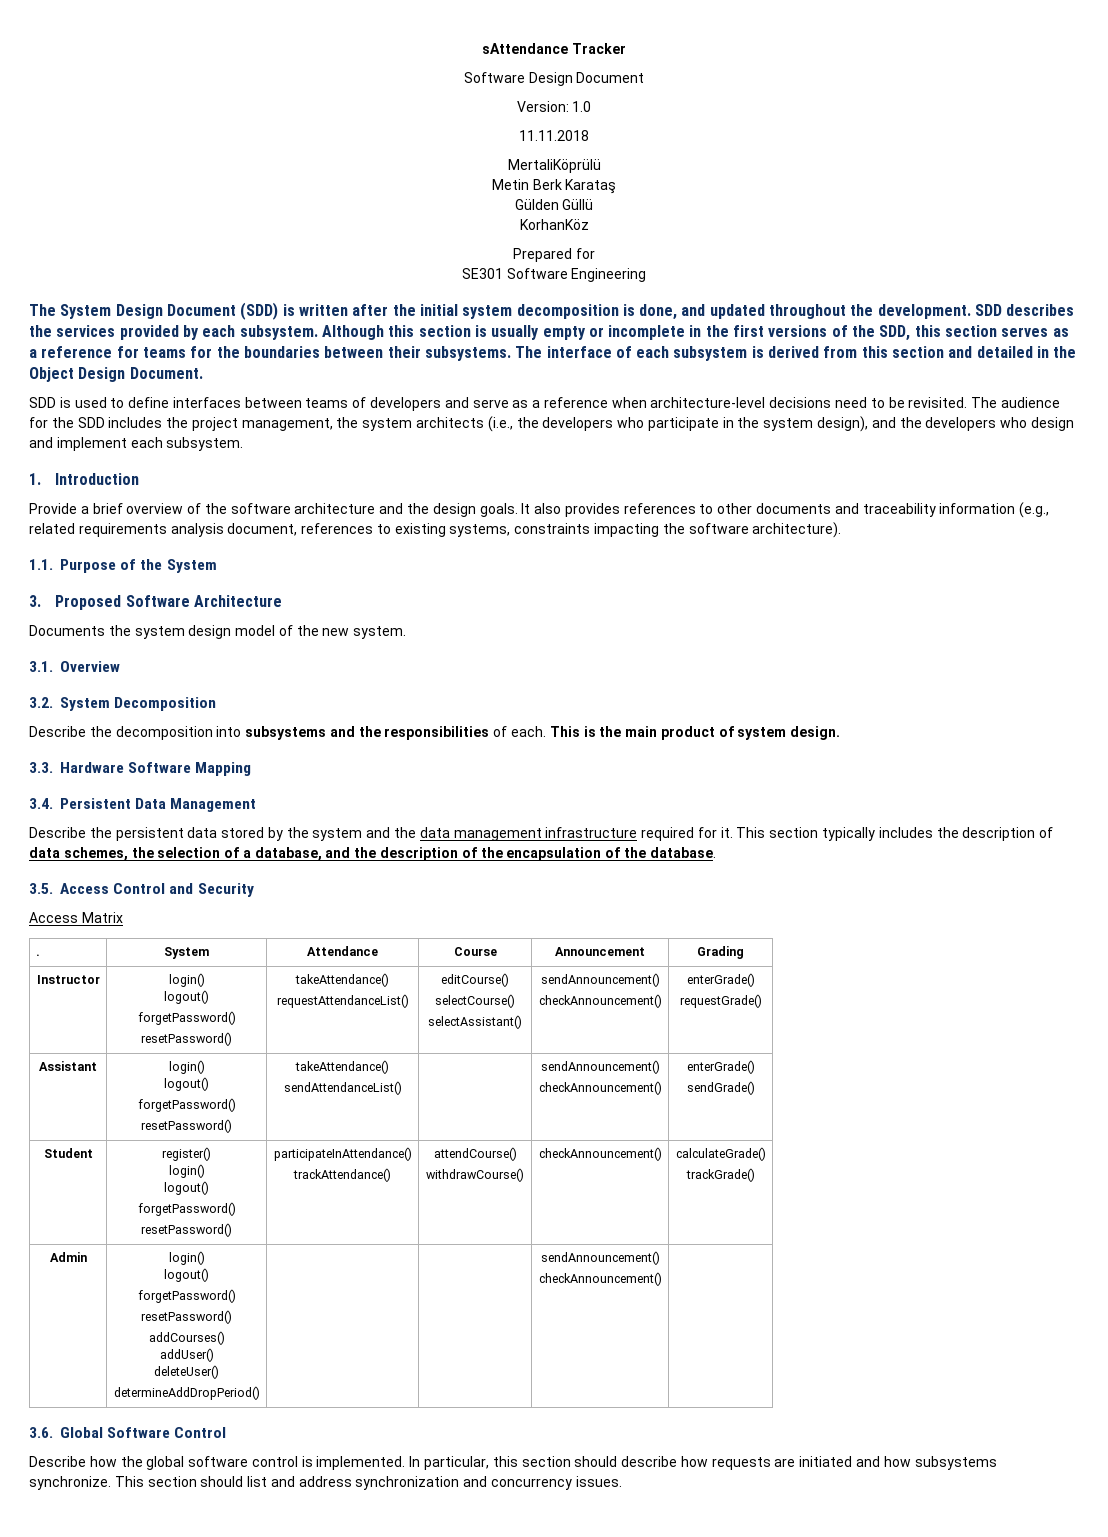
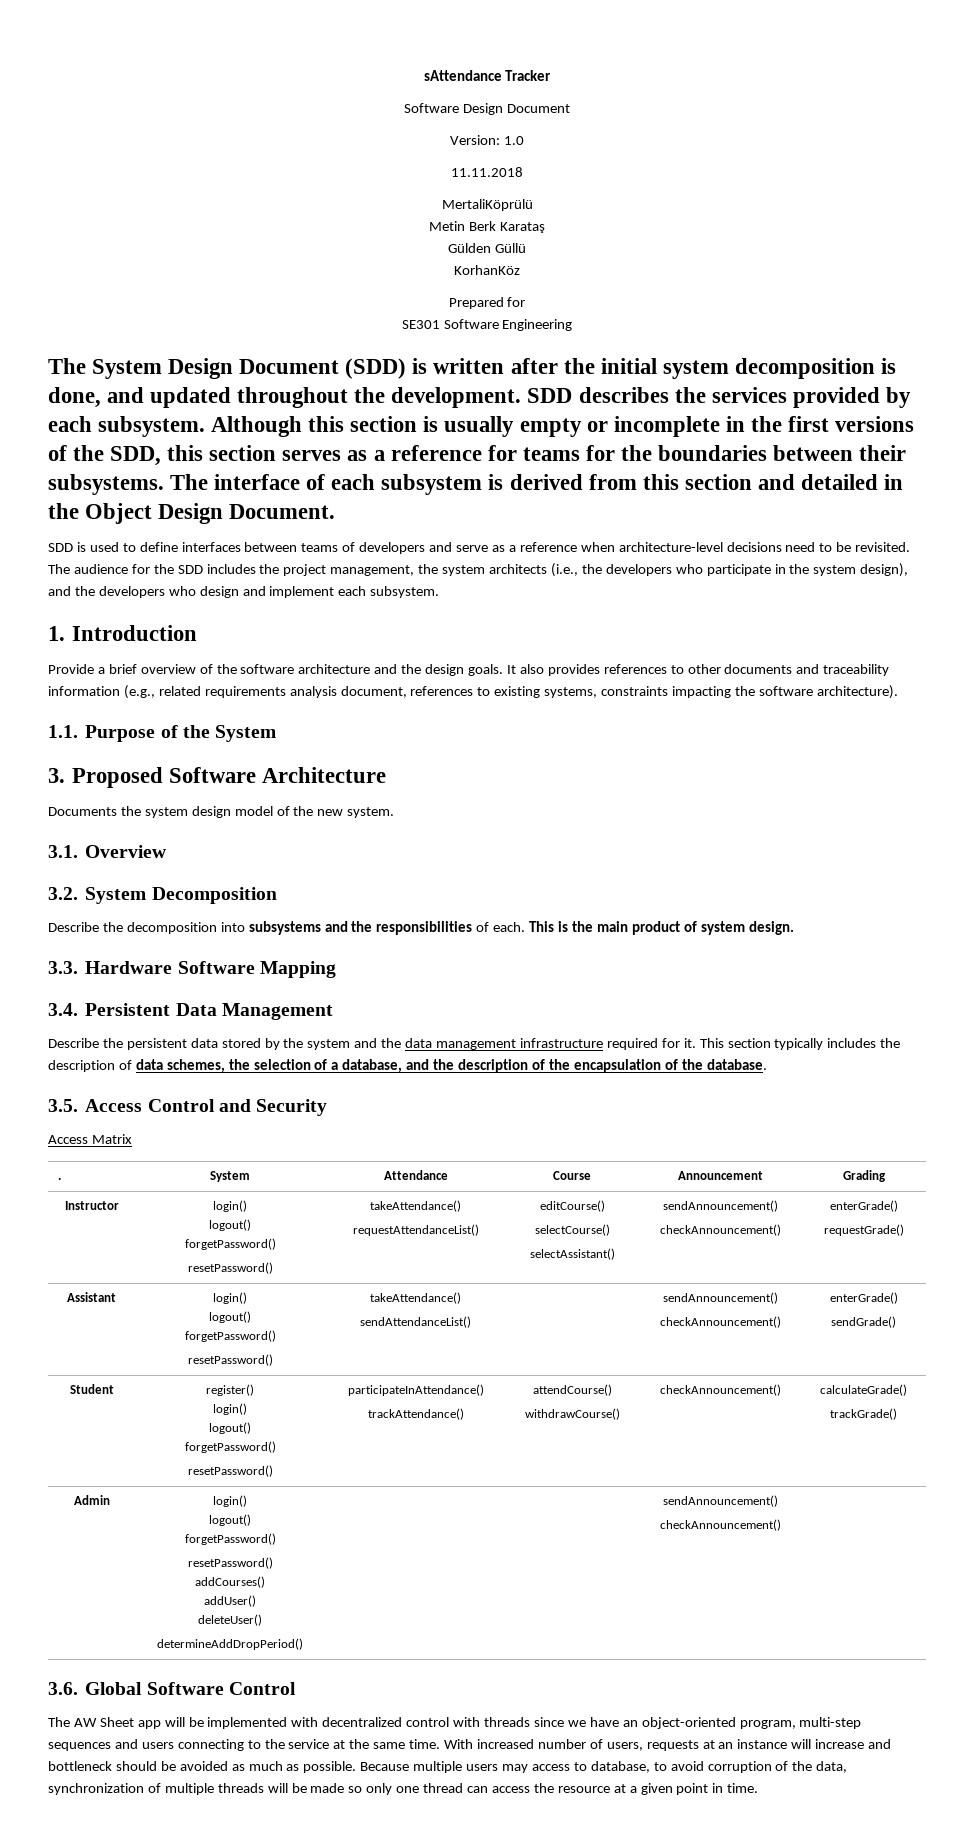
[29,1456,997,1470] [29,1476,622,1490] Describe how the global software control is implemented. In particular, this section should describe how requests are initiated and how subsystems synchronize. This section should list and address synchronization and concurrency issues. -> [48,1717,862,1729] [48,1739,892,1751] [48,1761,848,1773] [48,1783,759,1795] The AW Sheet app will be implemented with decentralized control with threads since we have an object-oriented program, multi-step sequences and users connecting to the service at the same time. With increased number of users, requests at an instance will increase and bottleneck should be avoided as much as possible. Because multiple users may access to database, to avoid corruption of the data, synchronization of multiple threads will be made so only one thread can access the resource at a given point in time.

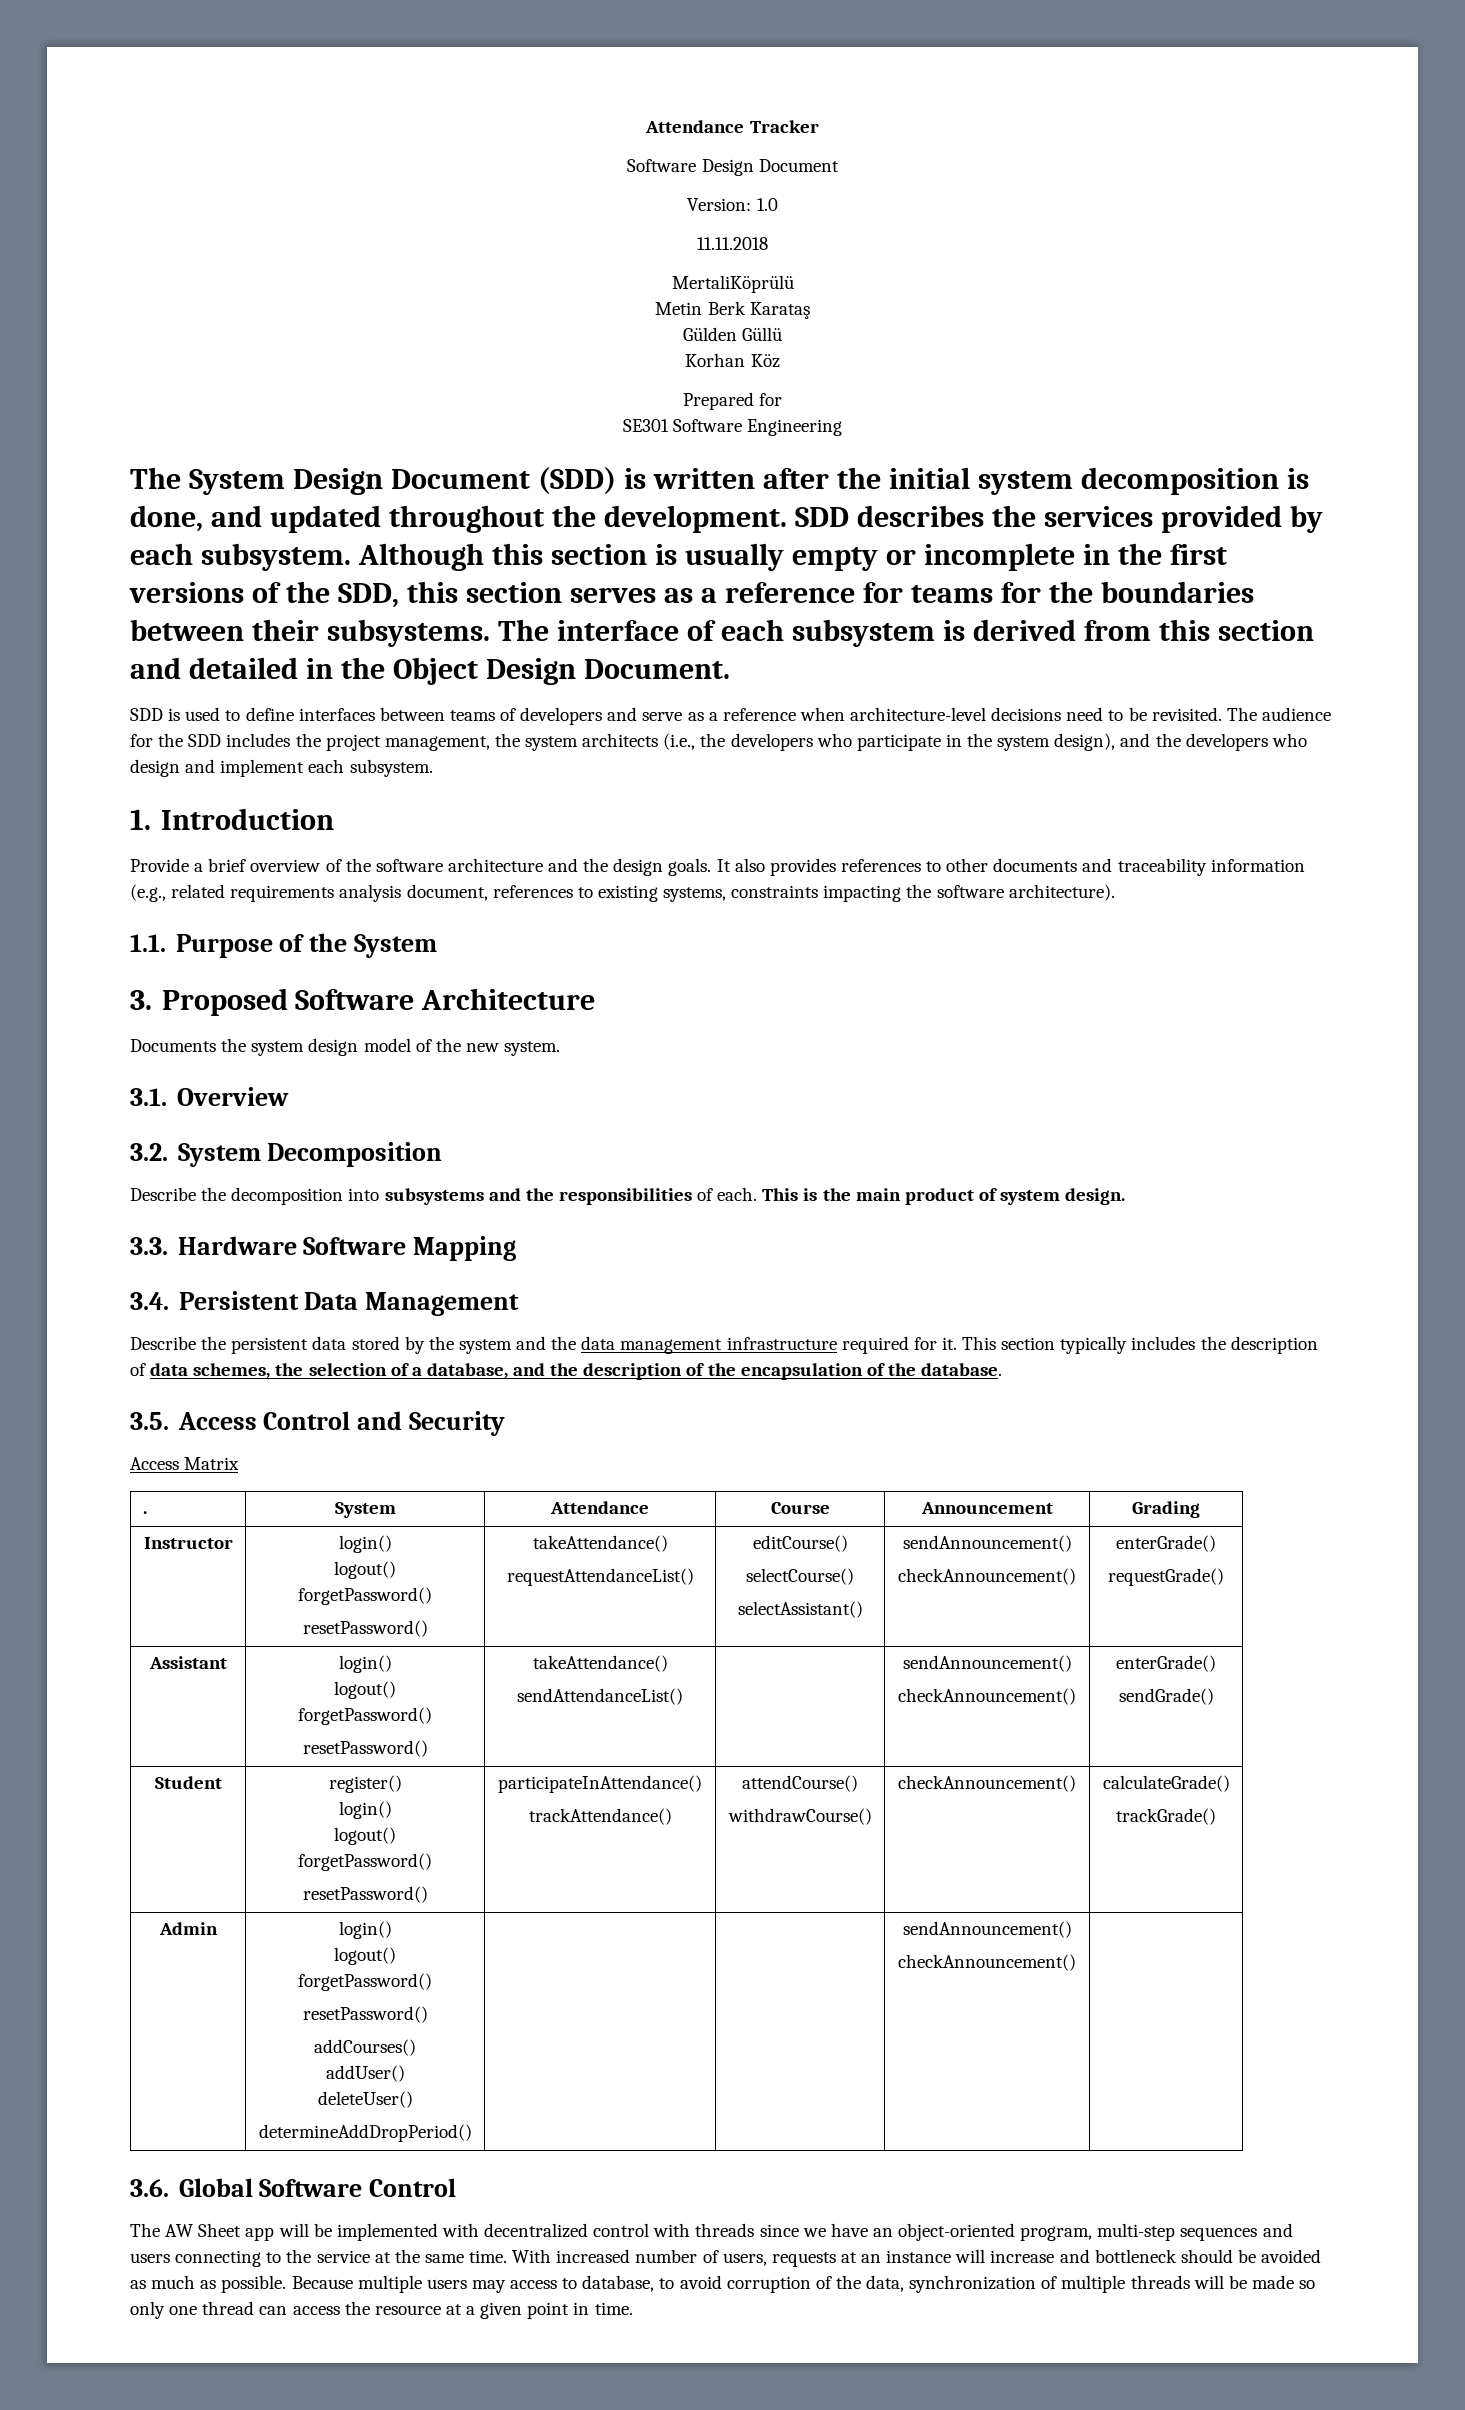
[423,70,502,81] sAttendance -> [645,120,745,133] Attendance
[454,265,520,275] KorhanKöz -> [685,353,780,368] Korhan Köz

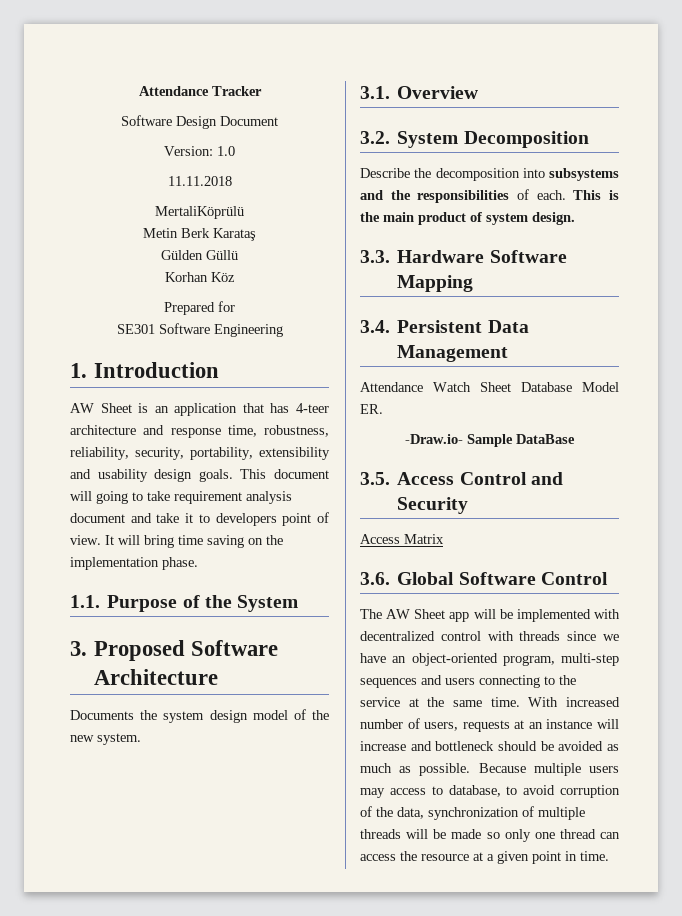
[130,467,1309,495] [130,505,1323,533] [130,543,1227,571] [129,581,1254,608] [130,619,1314,647] [130,657,730,685] [130,707,1331,725] [130,733,1307,751] [130,759,433,777] [130,808,334,830] [130,858,1305,876] [130,884,1115,902] The System Design Document (SDD) is written after the initial system decomposition is done, and updated throughout the development. SDD describes the services provided by each subsystem. Although this section is usually empty or incomplete in the first versions of the SDD, this section serves as a reference for teams for the boundaries between their subsystems. The interface of each subsystem is derived from this section and detailed in the Object Design Document. // SDD is used to define interfaces between teams of developers and serve as a reference when architecture-level decisions need to be revisited. The audience for the SDD includes the project management, the system architects (i.e., the developers who participate in the system design), and the developers who design and implement each subsystem. // 1. Introduction // Provide a brief overview of the software architecture and the design goals. It also provides references to other documents and traceability information (e.g., related requirements analysis document, references to existing systems, constraints impacting the software architecture). -> [70,362,220,378] [70,403,329,416] [70,425,329,438] [70,447,330,460] [70,469,329,482] [70,491,292,504] [70,512,329,526] [70,535,283,548] [70,557,198,570] 1. Introduction // AW Sheet is an application that has 4-teer architecture and response time, robustness, reliability, security, portability, extensibility and usability design goals. This document will going to take requirement analysis document and take it to developers point of view. It will bring time saving on the implementation phase.
[130,1336,1318,1354] [130,1363,1003,1380] Describe the persistent data stored by the system and the data management infrastructure required for it. This section typically includes the description of data schemes, the selection of a database, and the description of the encapsulation of the database. -> [360,382,619,392] [360,404,383,414] [405,434,575,447] Attendance Watch Sheet Database Model ER. // -Draw.io- Sample DataBase
[142,1511,147,1514] [334,1502,396,1518] [550,1501,649,1514] [770,1502,830,1514] [920,1502,1053,1514] [1132,1501,1200,1518] [143,1537,233,1549] [338,1535,392,1553] [334,1561,396,1579] [298,1587,432,1605] [302,1620,428,1637] [532,1535,668,1552] [506,1568,694,1586] [752,1535,848,1552] [746,1568,854,1585] [737,1601,863,1618] [902,1535,1072,1552] [898,1568,1076,1585] [1116,1535,1216,1552] [1108,1568,1224,1586] [148,1656,227,1669] [338,1655,392,1673] [334,1681,396,1699] [298,1707,432,1725] [302,1740,428,1757] [532,1655,668,1672] [517,1688,683,1705] [902,1655,1072,1672] [898,1688,1076,1705] [1116,1655,1216,1672] [1118,1688,1214,1705] [154,1776,222,1789] [328,1775,402,1793] [338,1801,392,1819] [334,1827,396,1845] [298,1853,432,1871] [302,1886,428,1903] [498,1775,702,1793] [528,1808,672,1825] [742,1775,858,1792] [727,1808,872,1825] [898,1775,1076,1792] [1102,1775,1230,1792] [1116,1808,1216,1825] [158,1922,218,1935] [338,1921,392,1939] [334,1947,396,1965] [298,1973,432,1991] [302,2006,428,2023] [314,2039,416,2056] [325,2065,405,2082] [317,2091,413,2108] [258,2124,472,2142] [902,1921,1072,1938] [898,1954,1076,1971] // . | System | Attendance | Course | Announcement | Grading // Instructor | login() // logout() // forgetPassword() // resetPassword() | takeAttendance() // requestAttendanceList() | editCourse() // selectCourse() // selectAssistant() | sendAnnouncement() // checkAnnouncement() | enterGrade() // requestGrade() // Assistant | login() // logout() // forgetPassword() // resetPassword() | takeAttendance() // sendAttendanceList() | | sendAnnouncement() // checkAnnouncement() | enterGrade() // sendGrade() // Student | register() // login() // logout() // forgetPassword() // resetPassword() | participateInAttendance() // trackAttendance() | attendCourse() // withdrawCourse() | checkAnnouncement() | calculateGrade() // trackGrade() // Admin | login() // logout() // forgetPassword() // resetPassword() // addCourses() // addUser() // deleteUser() // determineAddDropPeriod() | | | sendAnnouncement() // checkAnnouncement() | -> (444, 539) none

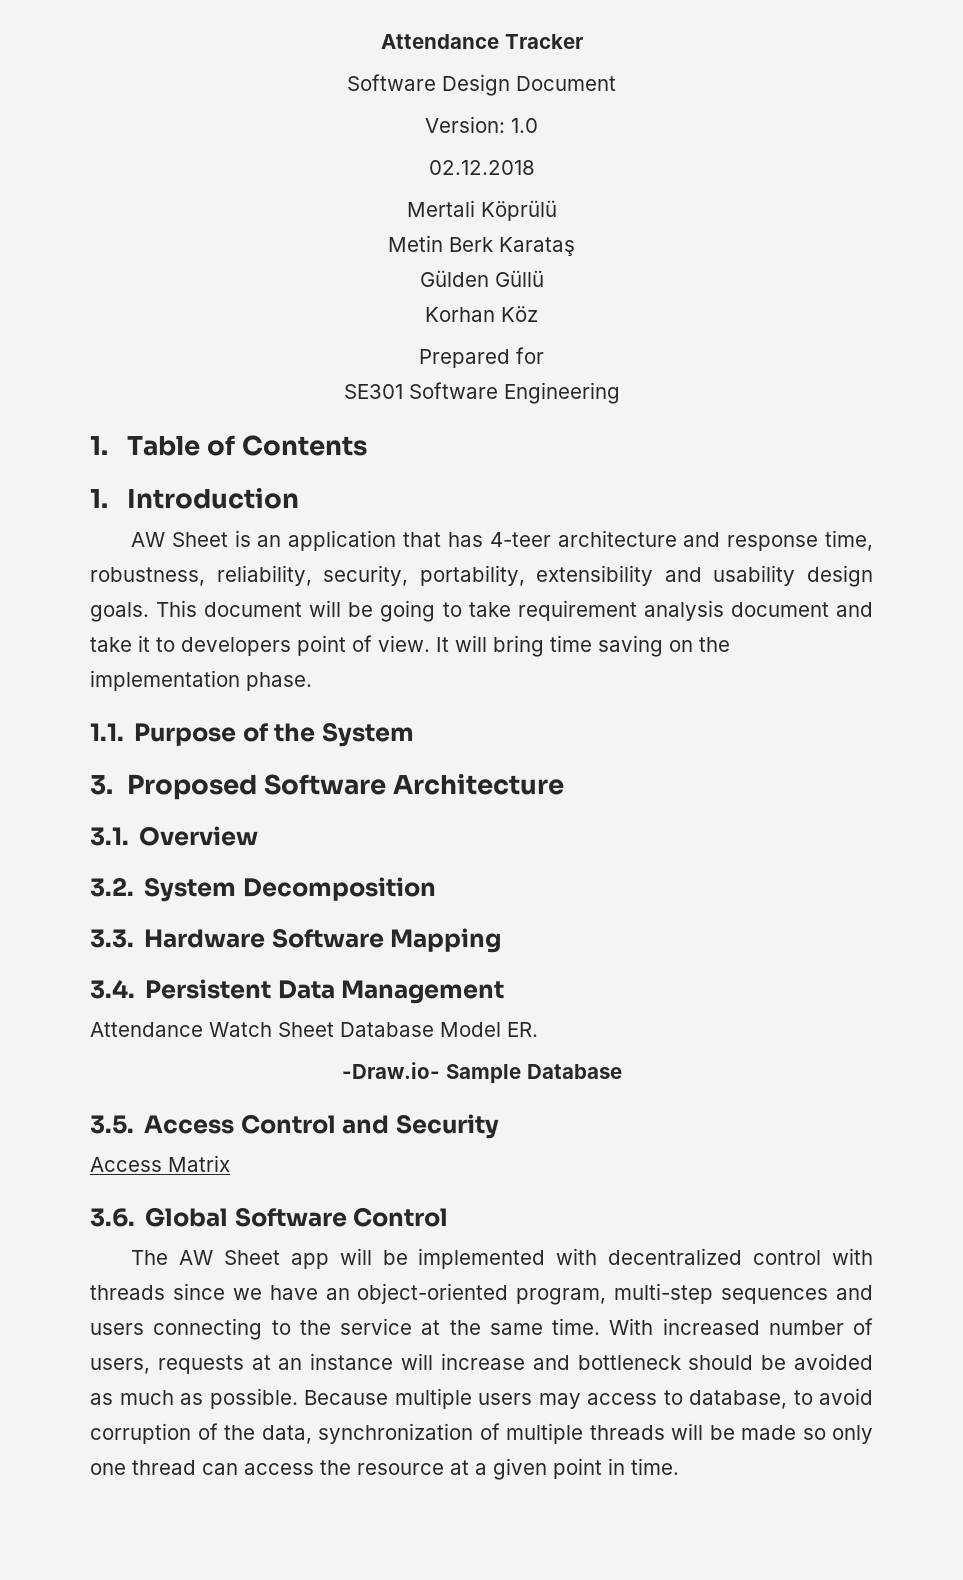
[167,176,232,186] [155,206,244,219] 11.11.2018 // MertaliKöprülü -> [428,160,535,175] [406,200,557,221] 02.12.2018 // Mertali Köprülü
(283, 330) none -> [90,435,368,456] // 1. Table of Contents
(92, 496) none -> [348,602,374,617] be
[70,709,329,723] [70,733,141,745] // Documents the system design model of the new system. -> (565, 784) none
[360,168,619,181] [360,189,619,203] [360,212,575,225] // Describe the decomposition into subsystems and the responsibilities of each. This is the main product of system design. -> (436, 889) none
[516,434,575,444] DataBase -> [526,1064,622,1079] Database

